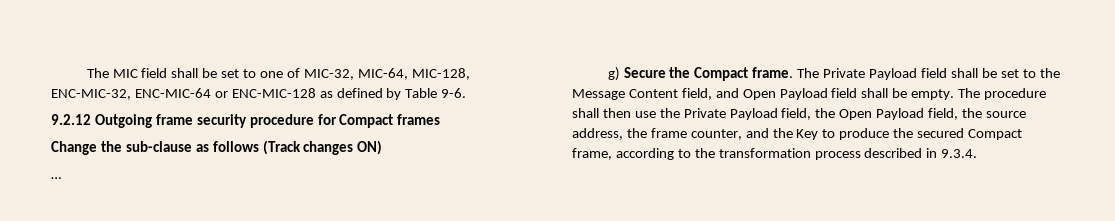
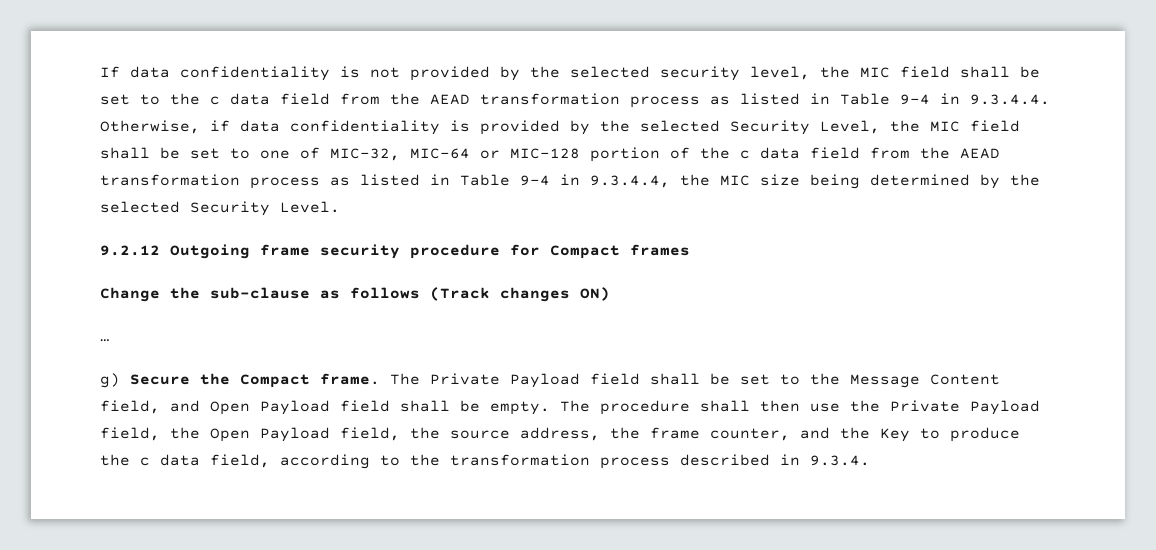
[86,68,109,78] The -> [100,66,1040,81] [100,93,1050,108] [100,120,920,135] If data confidentiality is not provided by the selected security level, the MIC field shall be set to the c data field from the AEAD transformation process as listed in Table 9-4 in 9.3.4.4. Otherwise, if data confidentiality is provided by the selected Security Level, the
[357,68,470,80] [51,88,467,100] MIC-64, MIC-128, ENC-MIC-32, ENC-MIC-64 or ENC-MIC-128 as defined by Table 9-6. -> [410,147,1000,162] [100,174,1040,189] [100,201,340,216] MIC-64 or MIC-128 portion of the c data field from the AEAD transformation process as listed in Table 9-4 in 9.3.4.4, the MIC size being determined by the selected Security Level.
[917,128,1023,140] [572,148,612,160] secured Compact frame, -> [140,454,270,468] c data field,

